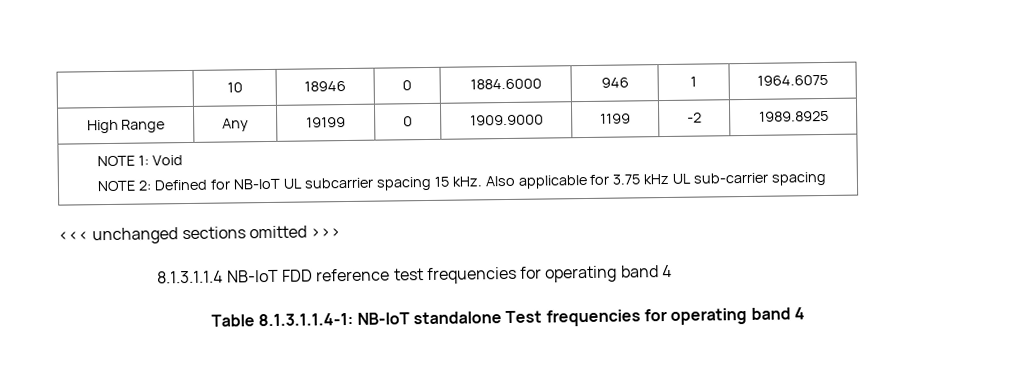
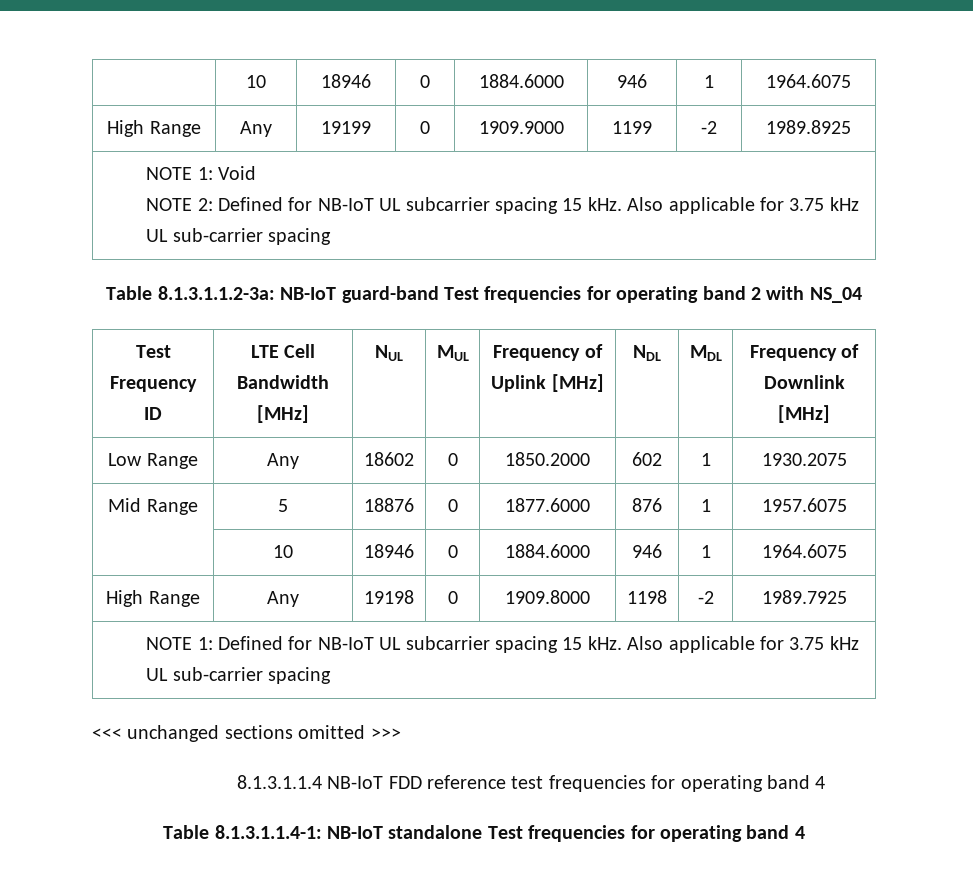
(827, 178) none -> [106,286,862,303] [135,345,171,358] [110,376,197,392] [144,407,162,420] [250,344,316,358] [237,375,329,389] [257,405,309,423] [375,345,403,361] [436,345,469,361] [493,344,603,361] [491,374,604,392] [633,345,661,361] [689,345,722,361] [749,344,860,361] [763,375,845,389] [778,405,830,423] [108,453,198,469] [267,453,299,469] [364,452,414,466] [447,453,458,466] [505,452,590,466] [632,452,662,466] [700,453,711,466] [761,453,847,466] [108,498,198,515] [278,499,288,512] [364,498,414,512] [447,499,458,512] [505,498,590,512] [632,498,662,512] [700,499,711,512] [761,498,847,512] [273,545,293,558] [364,544,414,558] [447,545,458,558] [505,544,590,558] [632,544,662,558] [700,545,711,558] [761,544,847,558] [106,590,200,607] [267,591,299,607] [364,590,414,604] [447,591,458,604] [505,590,590,604] [627,590,667,604] [697,591,714,604] [761,590,847,604] [146,636,859,653] [146,667,332,684] // Table 8.1.3.1.1.2-3a: NB-IoT guard-band Test frequencies for operating band 2 with NS_04 // Test Frequency ID | LTE Cell Bandwidth [MHz] | NUL | MUL | Frequency of Uplink [MHz] | NDL | MDL | Frequency of Downlink [MHz] // Low Range | Any | 18602 | 0 | 1850.2000 | 602 | 1 | 1930.2075 // Mid Range | 5 | 18876 | 0 | 1877.6000 | 876 | 1 | 1957.6075 // | 10 | 18946 | 0 | 1884.6000 | 946 | 1 | 1964.6075 // High Range | Any | 19198 | 0 | 1909.8000 | 1198 | -2 | 1989.7925 // NOTE 1: Defined for NB-IoT UL subcarrier spacing 15 kHz. Also applicable for 3.75 kHz UL sub-carrier spacing

